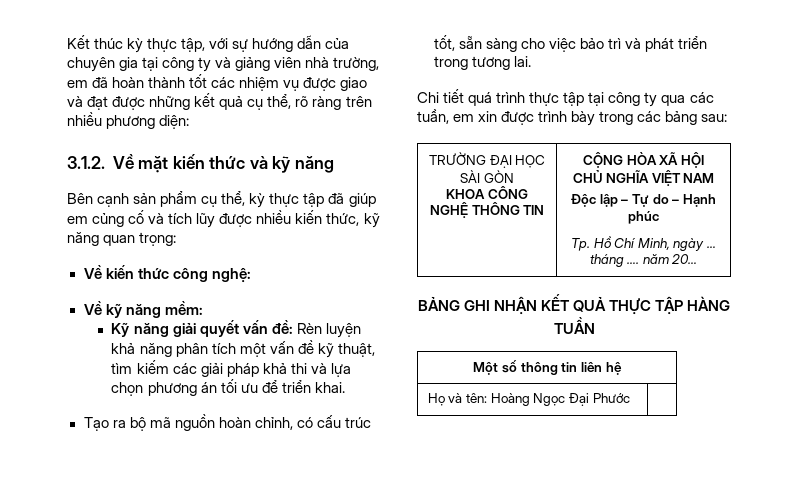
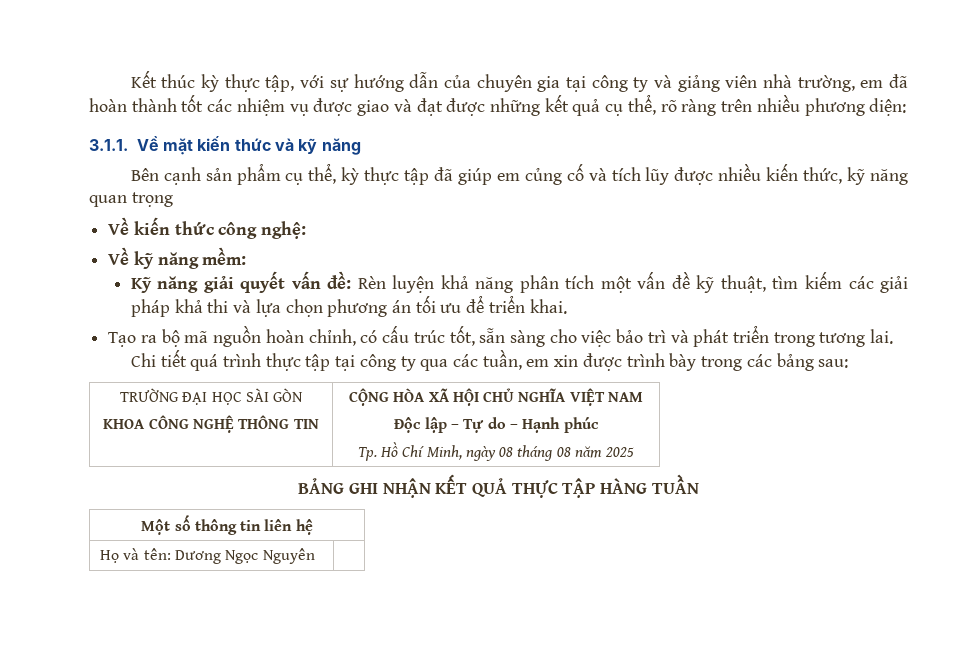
[67,156,105,169] 3.1.2. -> [89,139,128,151] 3.1.1.
[139,232,177,246] trọng: -> [131,192,173,207] trọng
[707,246,717,248] [589,254,698,267] … tháng …. năm 20… -> [499,445,635,461] 08 tháng 08 năm 2025
[490,393,630,406] Hoàng Ngọc Đại Phước -> [175,548,315,564] Dương Ngọc Nguyên

